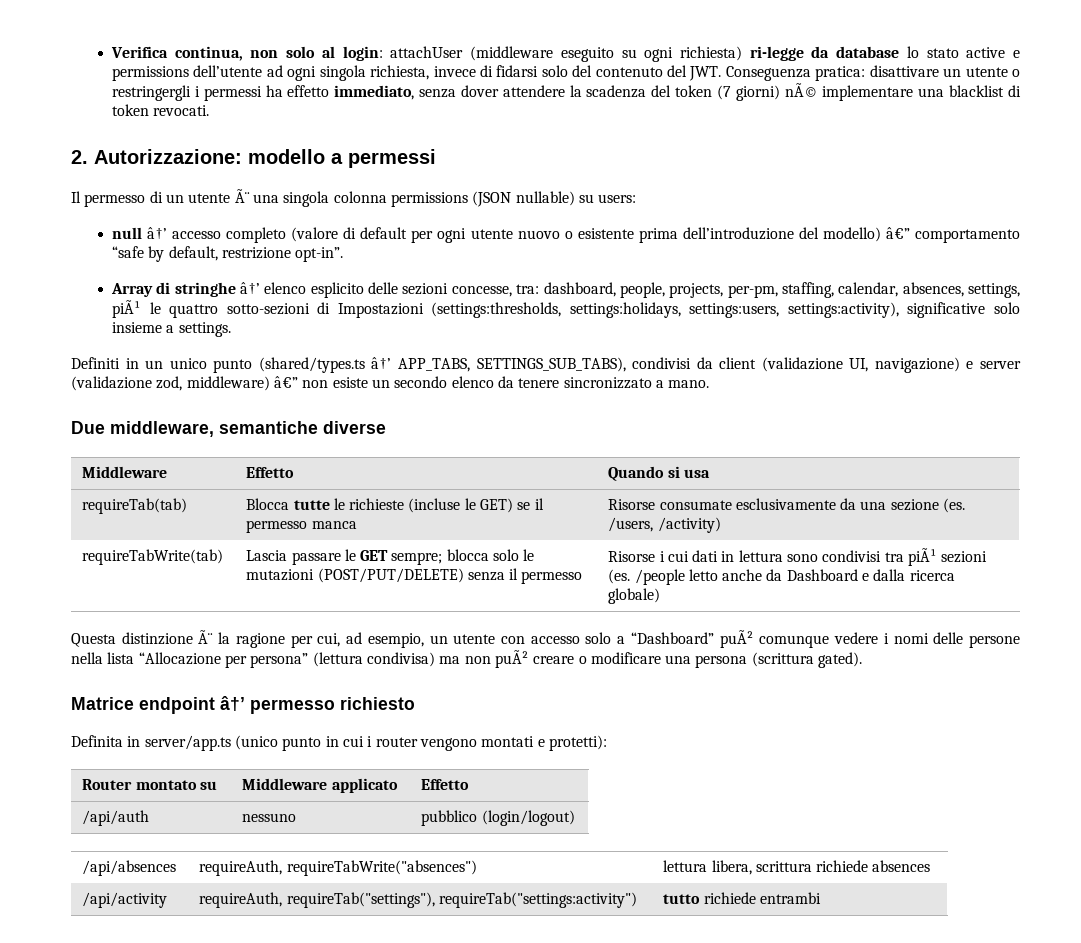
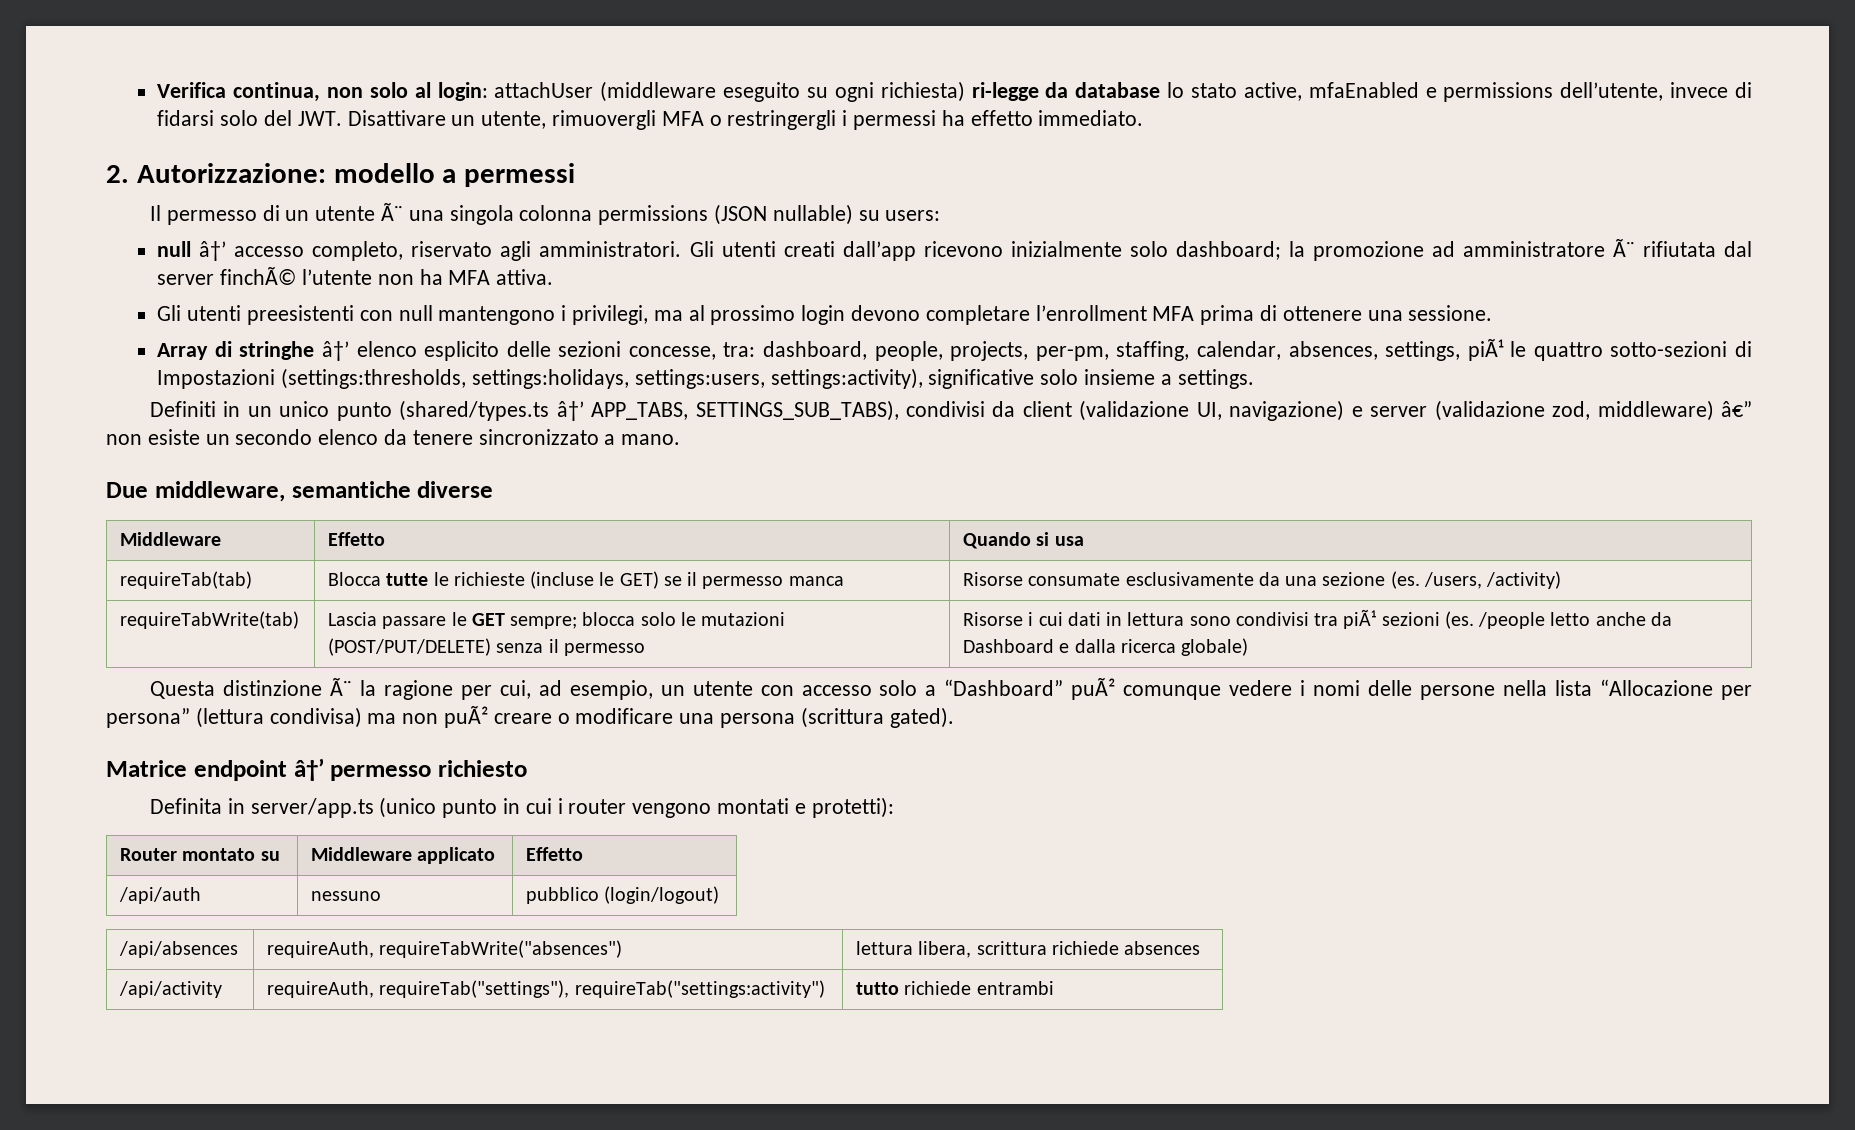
[966,47,1021,58] [111,65,430,81] active e permissions dell’utente ad ogni singola richiesta, -> [1243,82,1664,102] active, mfaEnabled e permissions dell’utente,
[595,65,1008,81] contenuto del JWT. Conseguenza pratica: disattivare un utente -> [297,110,704,130] JWT. Disattivare un utente, rimuovergli MFA
[334,83,1022,101] [111,104,210,116] immediato, senza dover attendere la scadenza del token (7 giorni) nÃ© implementare una blacklist di token revocati. -> [1038,110,1144,126] immediato.
[226,227,1021,243] [111,246,344,262] completo (valore di default per ogni utente nuovo o esistente prima dell’introduzione del modello) â€” comportamento “safe by default, restrizione opt-in”. -> [312,239,1752,261] [157,267,554,285] [157,305,1493,325] completo, riservato agli amministratori. Gli utenti creati dall’app ricevono inizialmente solo dashboard; la promozione ad amministratore Ã¨ rifiutata dal server finchÃ© l’utente non ha MFA attiva. // Gli utenti preesistenti con null mantengono i privilegi, ma al prossimo login devono completare l’enrollment MFA prima di ottenere una sessione.

